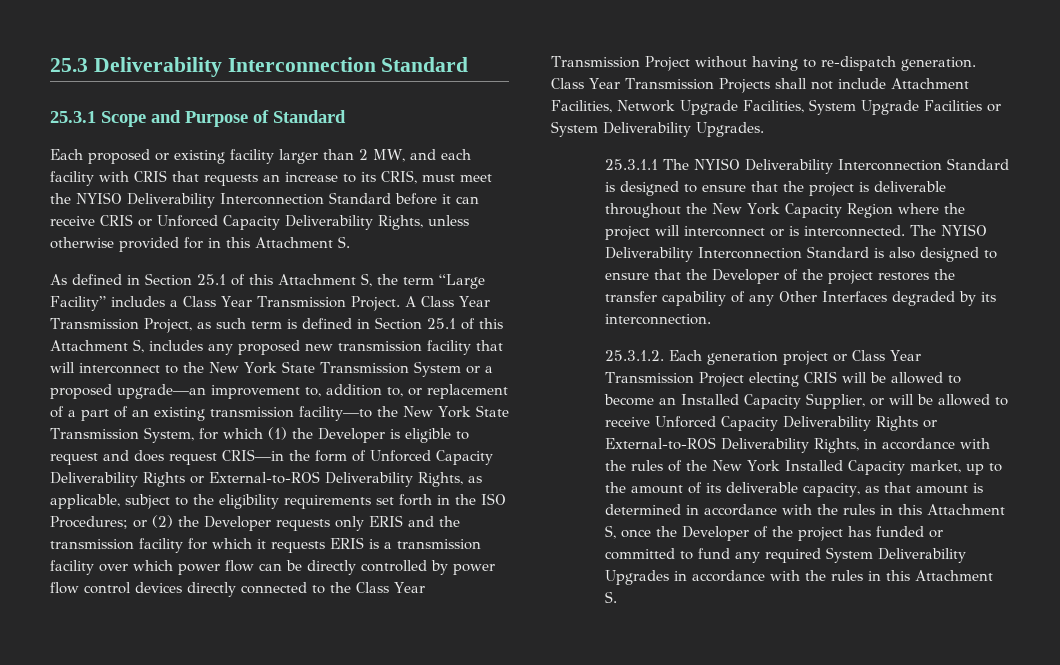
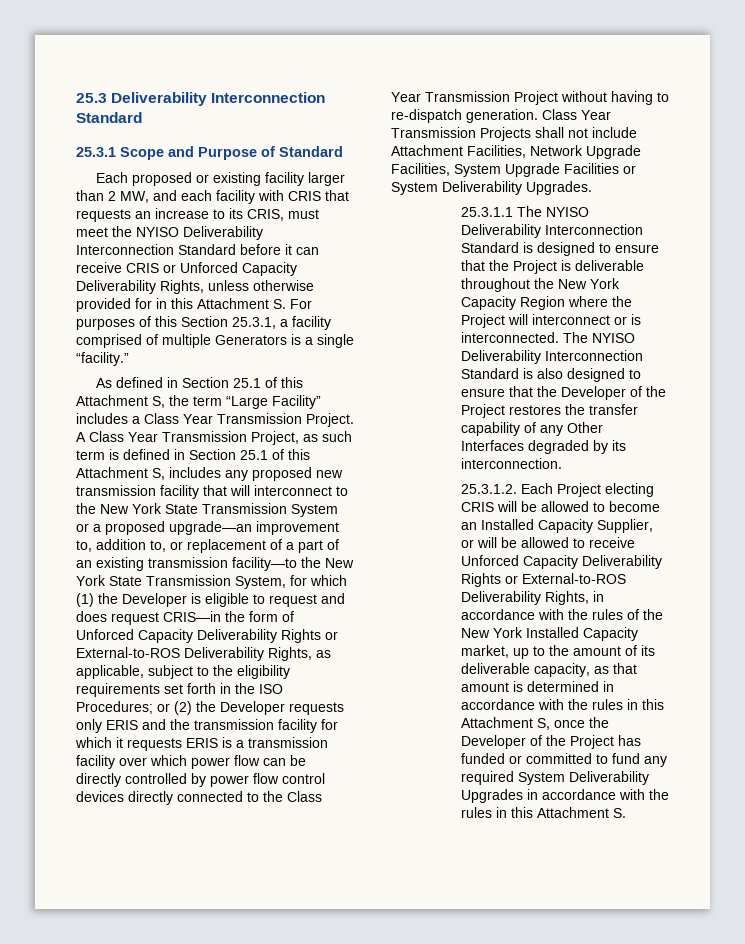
(350, 242) none -> [290,299,312,309] [76,316,331,330] [76,334,354,348] [76,352,129,366] For purposes of this Section 25.3.1, a facility comprised of multiple Generators is a single “facility.”
[809,182,855,196] project -> [512,260,557,274] Project
[605,226,651,240] project -> [460,314,505,328] Project
[828,270,874,284] project -> [460,404,505,418] Project
[707,350,922,365] [605,372,695,384] generation project or Class Year Transmission -> (553, 488) none
[798,527,844,541] project -> [569,735,614,749] Project

